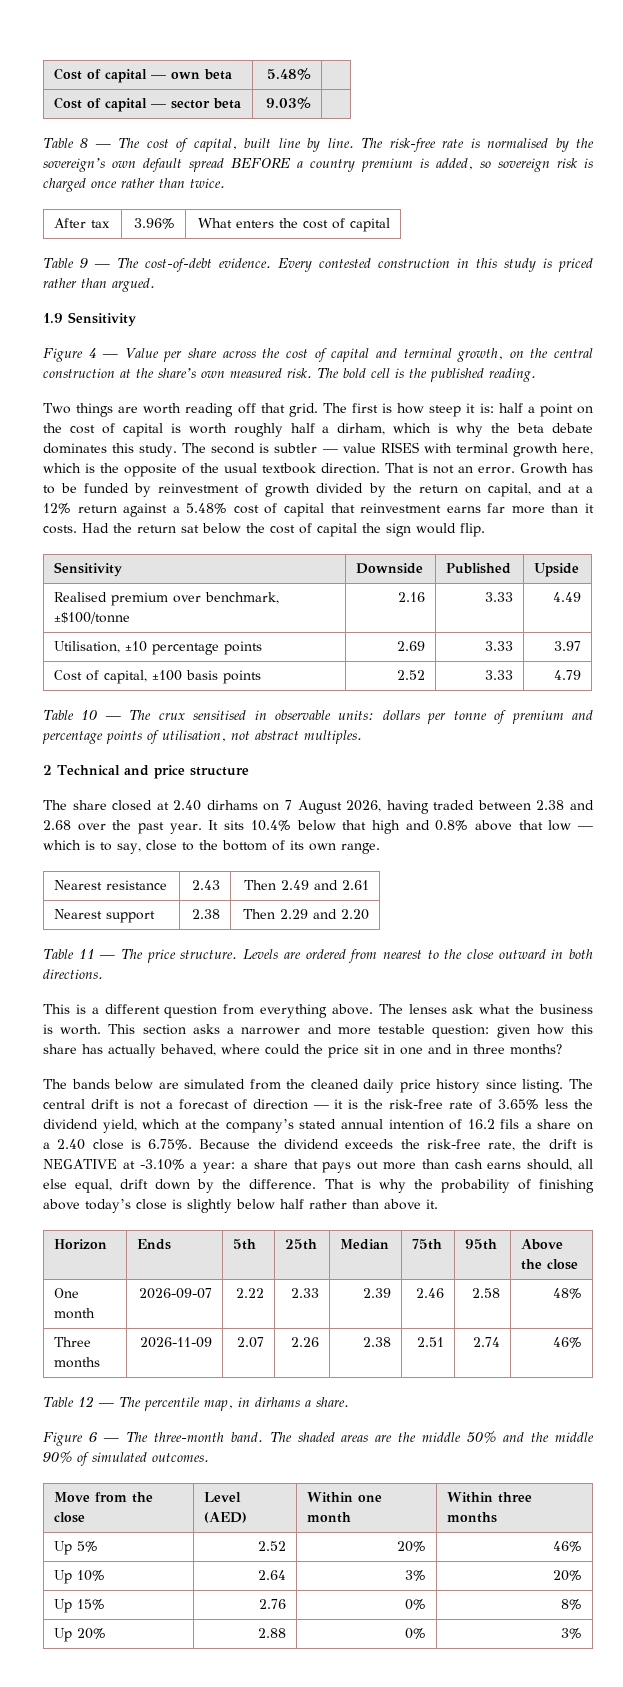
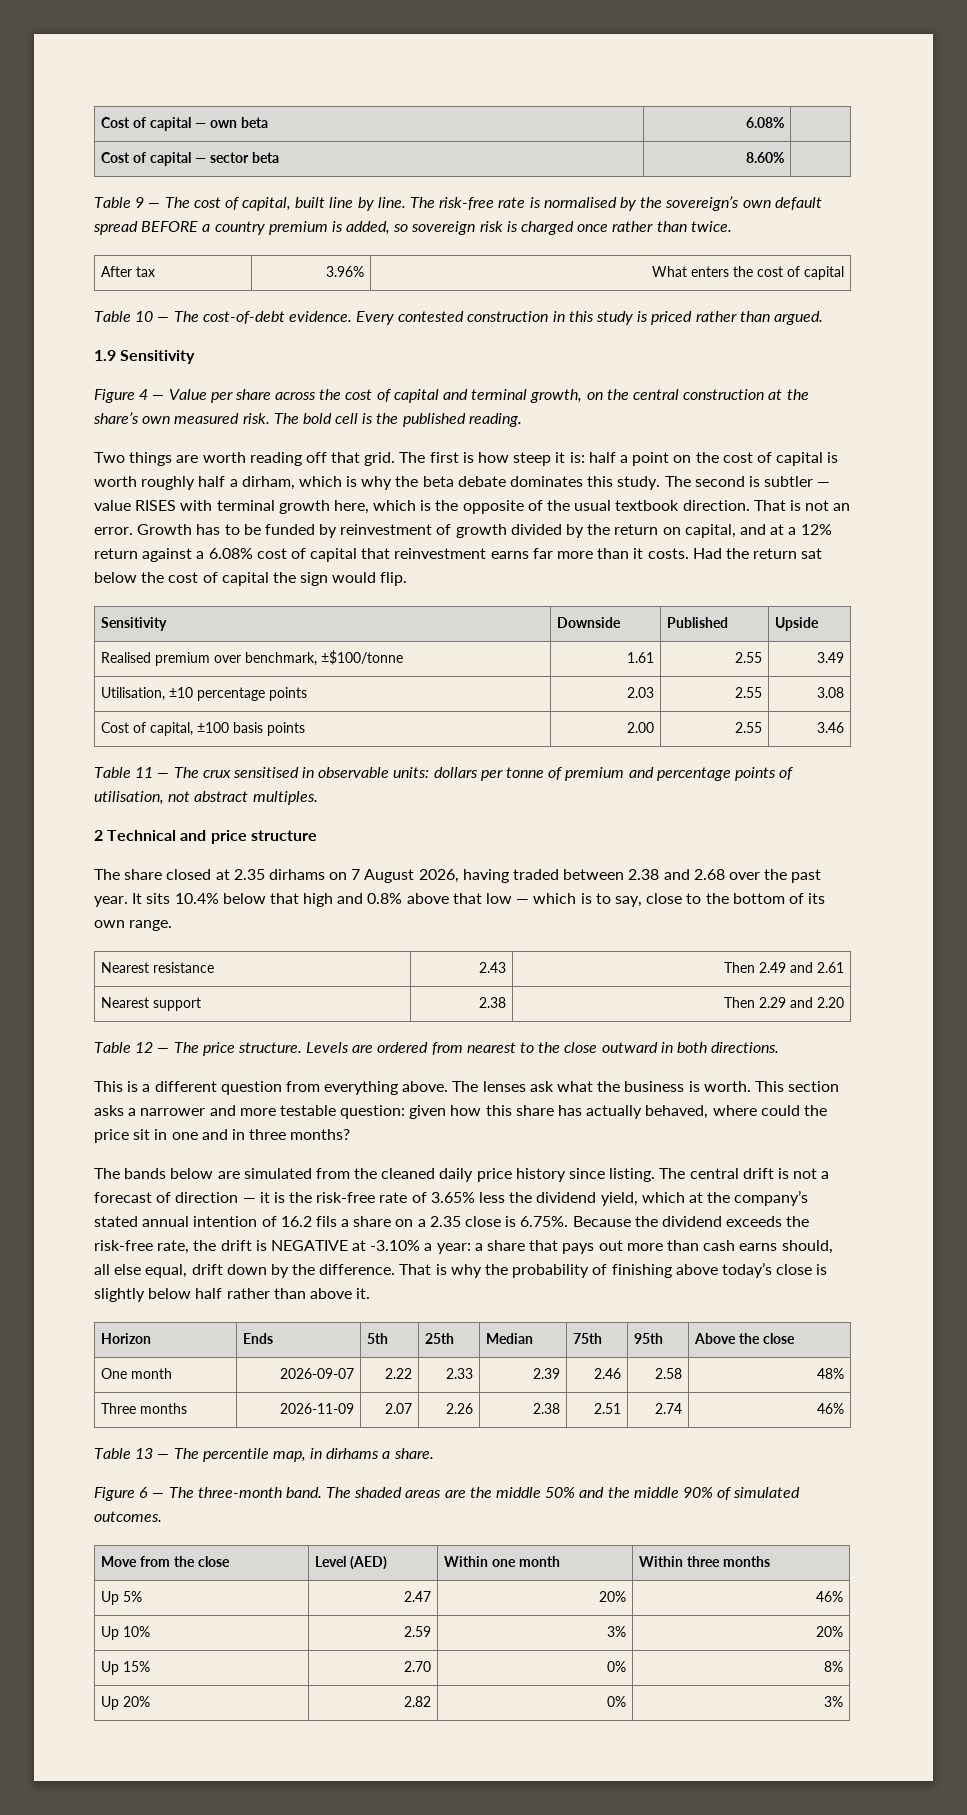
[266,68,311,80] 5.48% -> [746,117,785,128] 6.08%
[265,97,311,109] [43,138,89,148] 9.03% | // Table 8 -> [746,152,785,163] [94,197,145,208] 8.60% | // Table 9
[79,258,88,268] 9 -> [135,311,154,322] 10
[186,503,228,514] 5.48% -> [208,548,253,559] 6.08%
[397,592,425,602] [484,592,513,602] [552,592,581,602] 2.16 | 3.33 | 4.49 -> [627,652,655,663] [735,652,763,663] [817,652,845,663] 1.61 | 2.55 | 3.49
[396,641,425,651] [484,641,513,651] [553,641,581,651] 2.69 | 3.33 | 3.97 -> [627,687,655,698] [735,687,763,698] [817,687,845,698] 2.03 | 2.55 | 3.08
[396,670,425,680] [484,670,513,680] [553,670,581,680] [43,710,98,720] 2.52 | 3.33 | 4.79 // Table 10 -> [627,722,655,733] [735,722,763,733] [817,722,845,733] [94,767,154,778] 2.00 | 2.55 | 3.46 // Table 11
[173,800,202,811] 2.40 -> [233,869,265,880] 2.35
[78,949,95,959] 11 -> [135,1042,154,1053] 12
[57,1139,86,1150] 2.40 -> [429,1216,461,1227] 2.35
[77,1396,94,1407] 12 -> [135,1448,154,1459] 13
[257,1541,286,1551] 2.52 -> [404,1591,432,1602] 2.47
[257,1570,286,1580] 2.64 -> [404,1626,432,1637] 2.59
[258,1599,286,1609] 2.76 -> [404,1661,432,1672] 2.70
[257,1628,286,1638] 2.88 -> [404,1696,432,1707] 2.82

